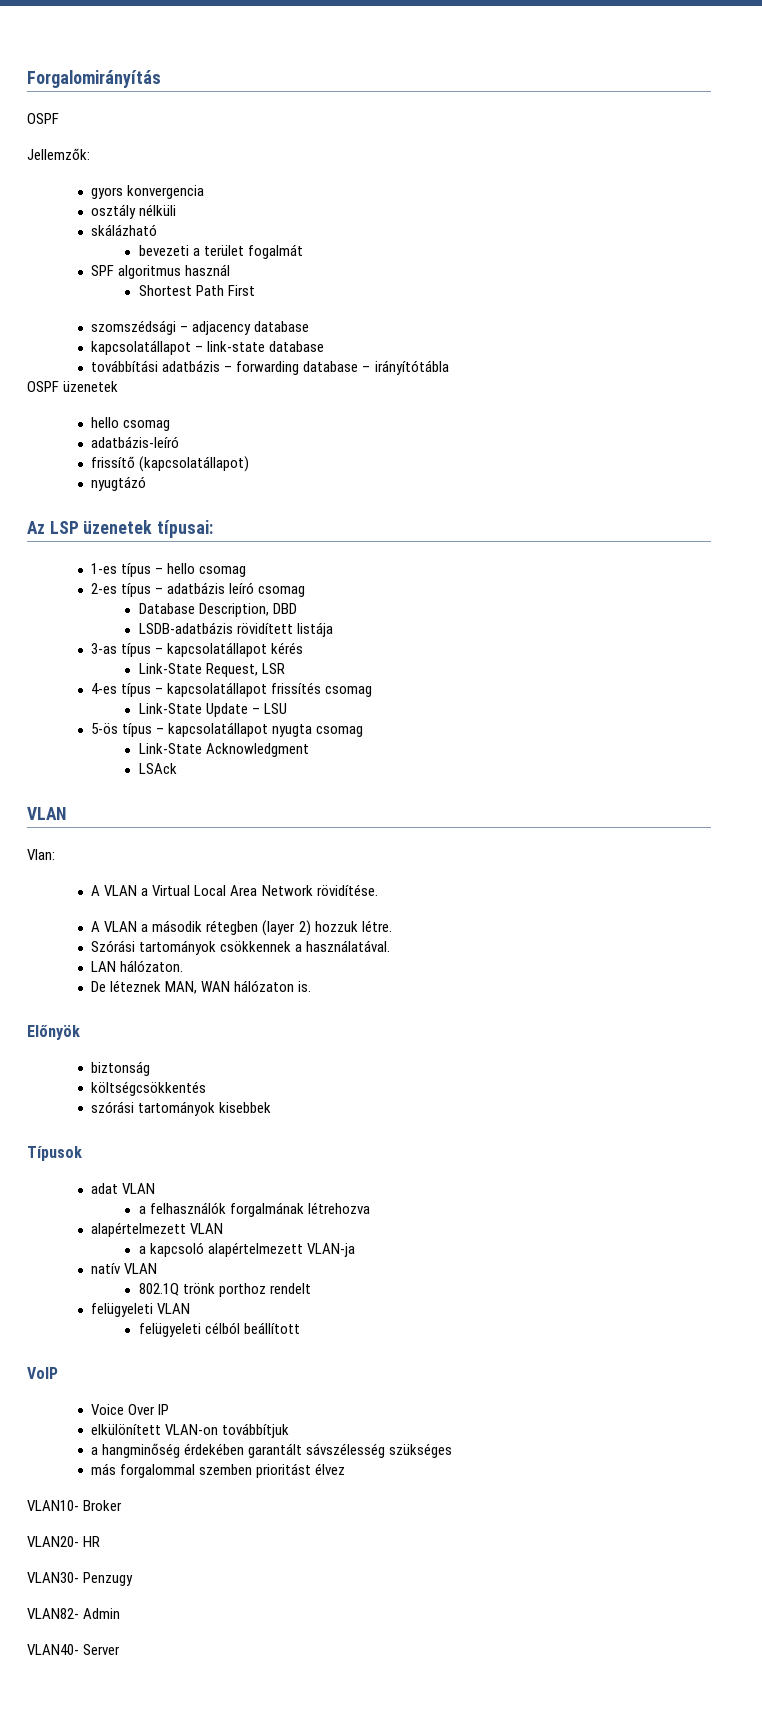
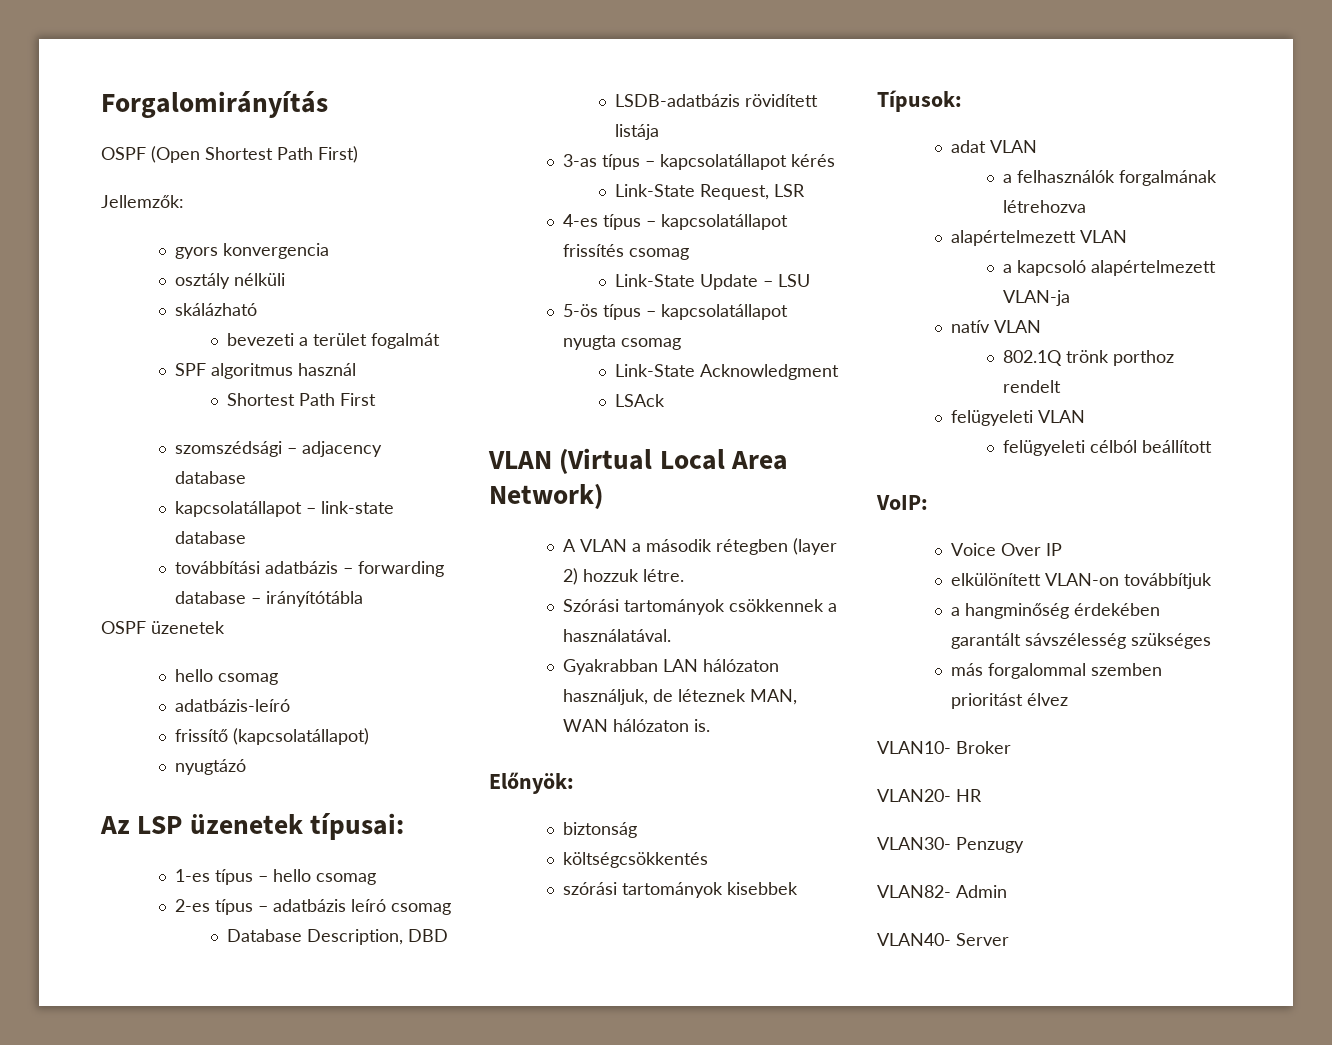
(59, 118) none -> [151,146,358,163] (Open Shortest Path First)
[27,849,55,860] [91,884,378,896] // Vlan: // A VLAN a Virtual Local Area Network rövidítése. -> [559,448,789,474] [489,483,603,509] (Virtual Local Area Network)
[91,960,184,972] [91,981,107,992] LAN hálózaton. // De -> [563,659,780,675] [563,689,674,705] Gyakrabban LAN hálózaton használjuk, de
[27,1025,80,1040] Előnyök -> [489,772,574,794] Előnyök:
[27,1146,82,1161] Típusok -> [877,90,962,112] Típusok:
[27,1367,58,1379] VoIP -> [876,495,928,510] VoIP:

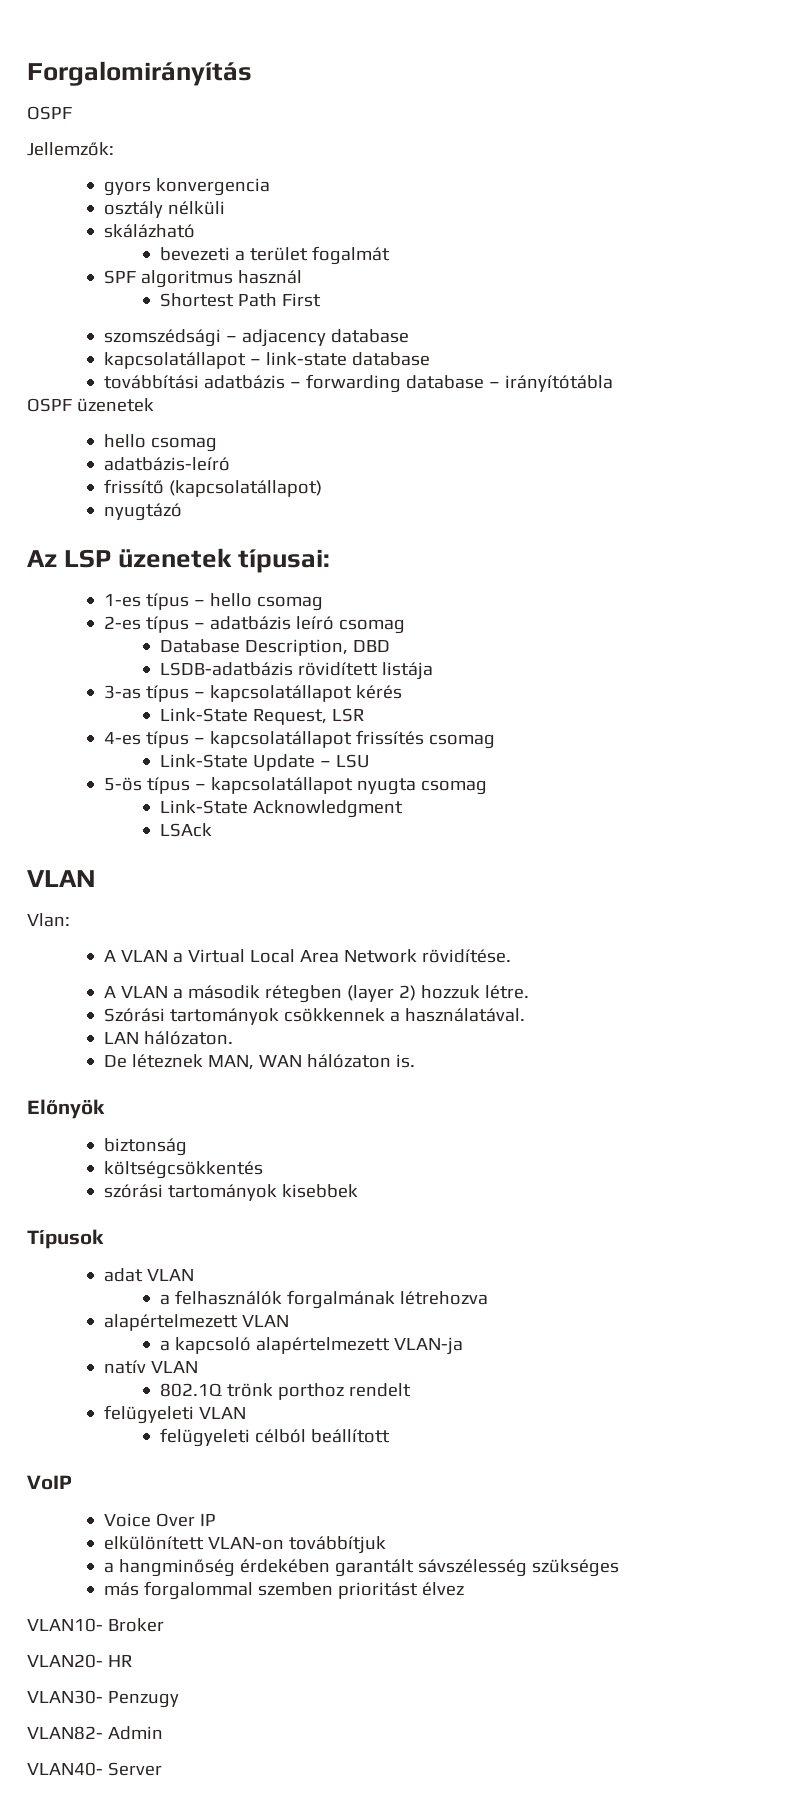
[151,146,358,163] (Open Shortest Path First) -> (72, 113) none
[559,448,789,474] [489,483,603,509] (Virtual Local Area Network) -> [27,913,70,927] [103,949,511,963] // Vlan: // A VLAN a Virtual Local Area Network rövidítése.
[563,659,780,675] [563,689,674,705] Gyakrabban LAN hálózaton használjuk, de -> [103,1031,233,1045] [103,1055,127,1068] LAN hálózaton. // De
[489,772,574,794] Előnyök: -> [27,1099,105,1119] Előnyök
[877,90,962,112] Típusok: -> [27,1229,104,1249] Típusok
[876,495,928,510] VoIP: -> [27,1475,72,1490] VoIP

